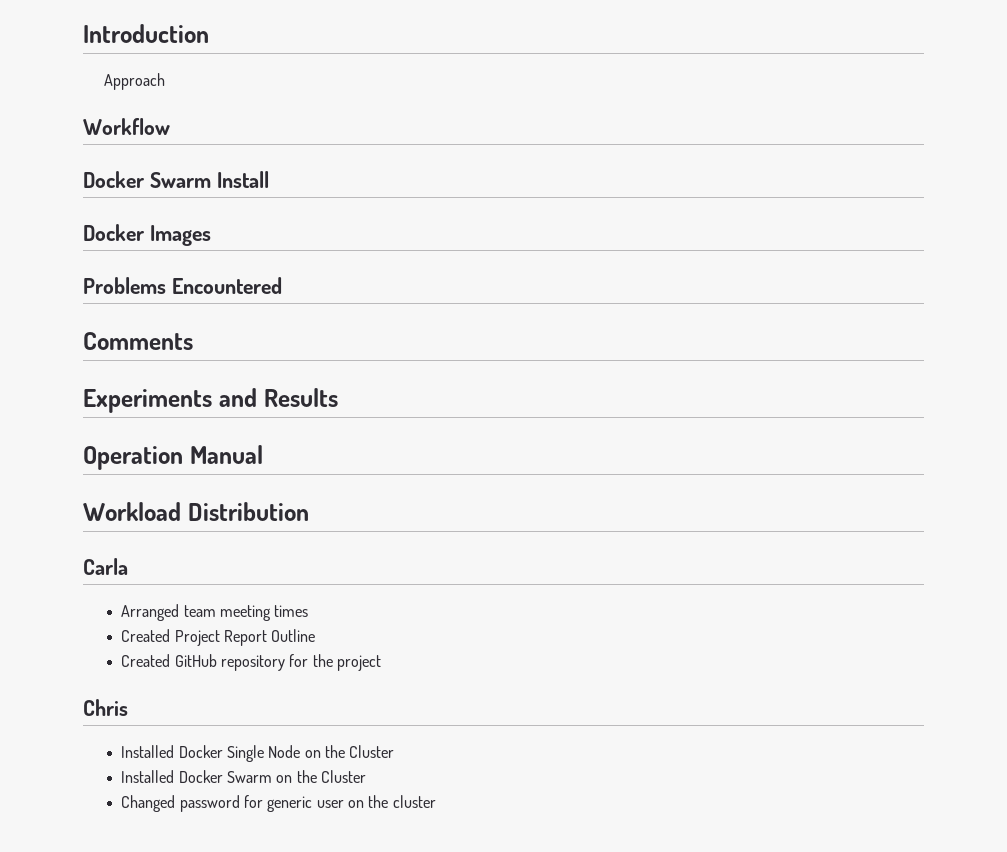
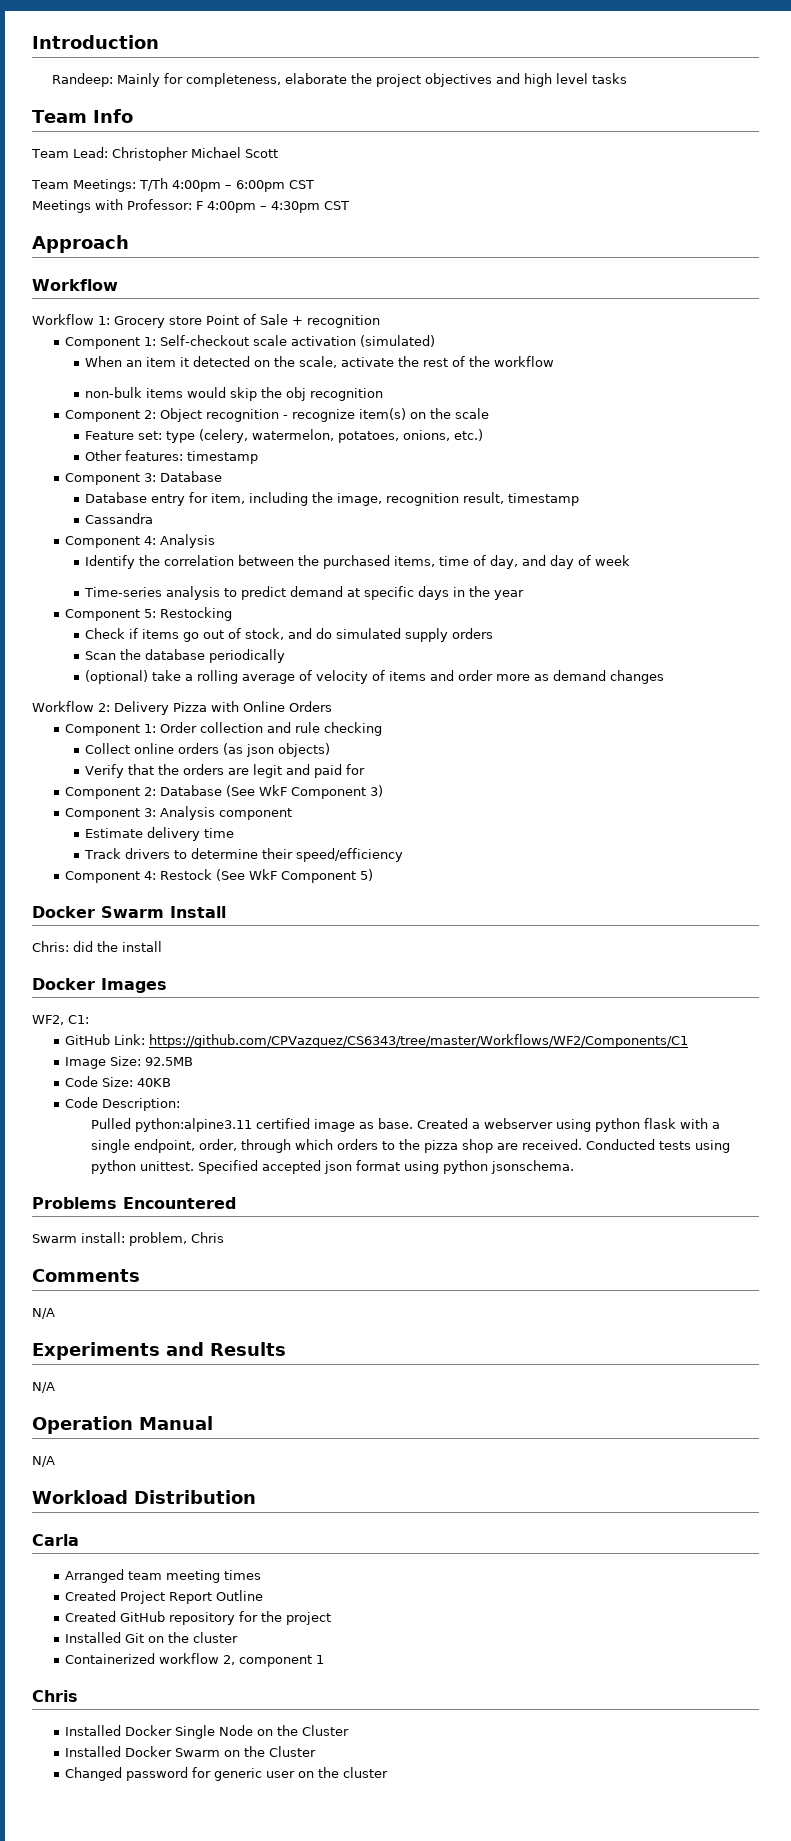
[103,73,165,90] [83,118,170,135] [83,171,269,188] [83,224,211,246] [83,277,282,294] Approach // Workflow // Docker Swarm Install // Docker Images // Problems Encountered -> [51,73,627,87] [32,109,133,123] [31,147,278,161] [31,178,314,192] [32,199,349,213] [32,235,129,253] [32,279,118,291] [32,314,380,328] [65,335,436,349] [85,356,555,368] [85,387,384,401] [65,408,490,422] [85,429,484,443] [85,450,259,464] [65,471,223,485] [85,492,580,506] [85,513,154,524] [65,534,216,548] [85,555,631,569] [84,586,525,600] [65,607,233,621] [85,628,494,642] [85,649,286,663] [85,670,665,684] [32,701,332,715] [65,722,383,736] [85,743,331,757] [85,764,366,778] [65,785,384,799] [65,806,293,820] [85,827,235,841] [84,848,404,862] [65,869,374,883] [32,906,226,918] [32,941,162,952] [32,978,167,993] [32,1015,89,1025] [65,1034,689,1048] [65,1056,194,1069] [65,1076,172,1087] [65,1097,181,1111] [90,1118,720,1132] [90,1139,730,1153] [90,1160,574,1174] [32,1197,236,1209] [32,1232,224,1246] Randeep: Mainly for completeness, elaborate the project objectives and high level tasks // Team Info // Team Lead: Christopher Michael Scott // Team Meetings: T/Th 4:00pm – 6:00pm CST // Meetings with Professor: F 4:00pm – 4:30pm CST // Approach // Workflow // Workflow 1: Grocery store Point of Sale + recognition // Component 1: Self-checkout scale activation (simulated) // When an item it detected on the scale, activate the rest of the workflow // non-bulk items would skip the obj recognition // Component 2: Object recognition - recognize item(s) on the scale // Feature set: type (celery, watermelon, potatoes, onions, etc.) // Other features: timestamp // Component 3: Database // Database entry for item, including the image, recognition result, timestamp // Cassandra // Component 4: Analysis // Identify the correlation between the purchased items, time of day, and day of week // Time-series analysis to predict demand at specific days in the year // Component 5: Restocking // Check if items go out of stock, and do simulated supply orders // Scan the database periodically // (optional) take a rolling average of velocity of items and order more as demand changes // Workflow 2: Delivery Pizza with Online Orders // Component 1: Order collection and rule checking // Collect online orders (as json objects) // Verify that the orders are legit and paid for // Component 2: Database (See WkF Component 3) // Component 3: Analysis component // Estimate delivery time // Track drivers to determine their speed/efficiency // Component 4: Restock (See WkF Component 5) // Docker Swarm Install // Chris: did the install // Docker Images // WF2, C1: // GitHub Link: https://github.com/CPVazquez/CS6343/tree/master/Workflows/WF2/Components/C1 // Image Size: 92.5MB // Code Size: 40KB // Code Description: // Pulled python:alpine3.11 certified image as base. Created a webserver using python flask with a single endpoint, order, through which orders to the pizza shop are received. Conducted tests using python unittest. Specified accepted json format using python jsonschema. // Problems Encountered // Swarm install: problem, Chris
(193, 341) none -> [32,1308,55,1319] // N/A
(338, 397) none -> [32,1382,55,1393] // N/A
(263, 454) none -> [32,1456,55,1467] // N/A
(382, 663) none -> [65,1632,239,1643] [65,1653,325,1667] // Installed Git on the cluster // Containerized workflow 2, component 1

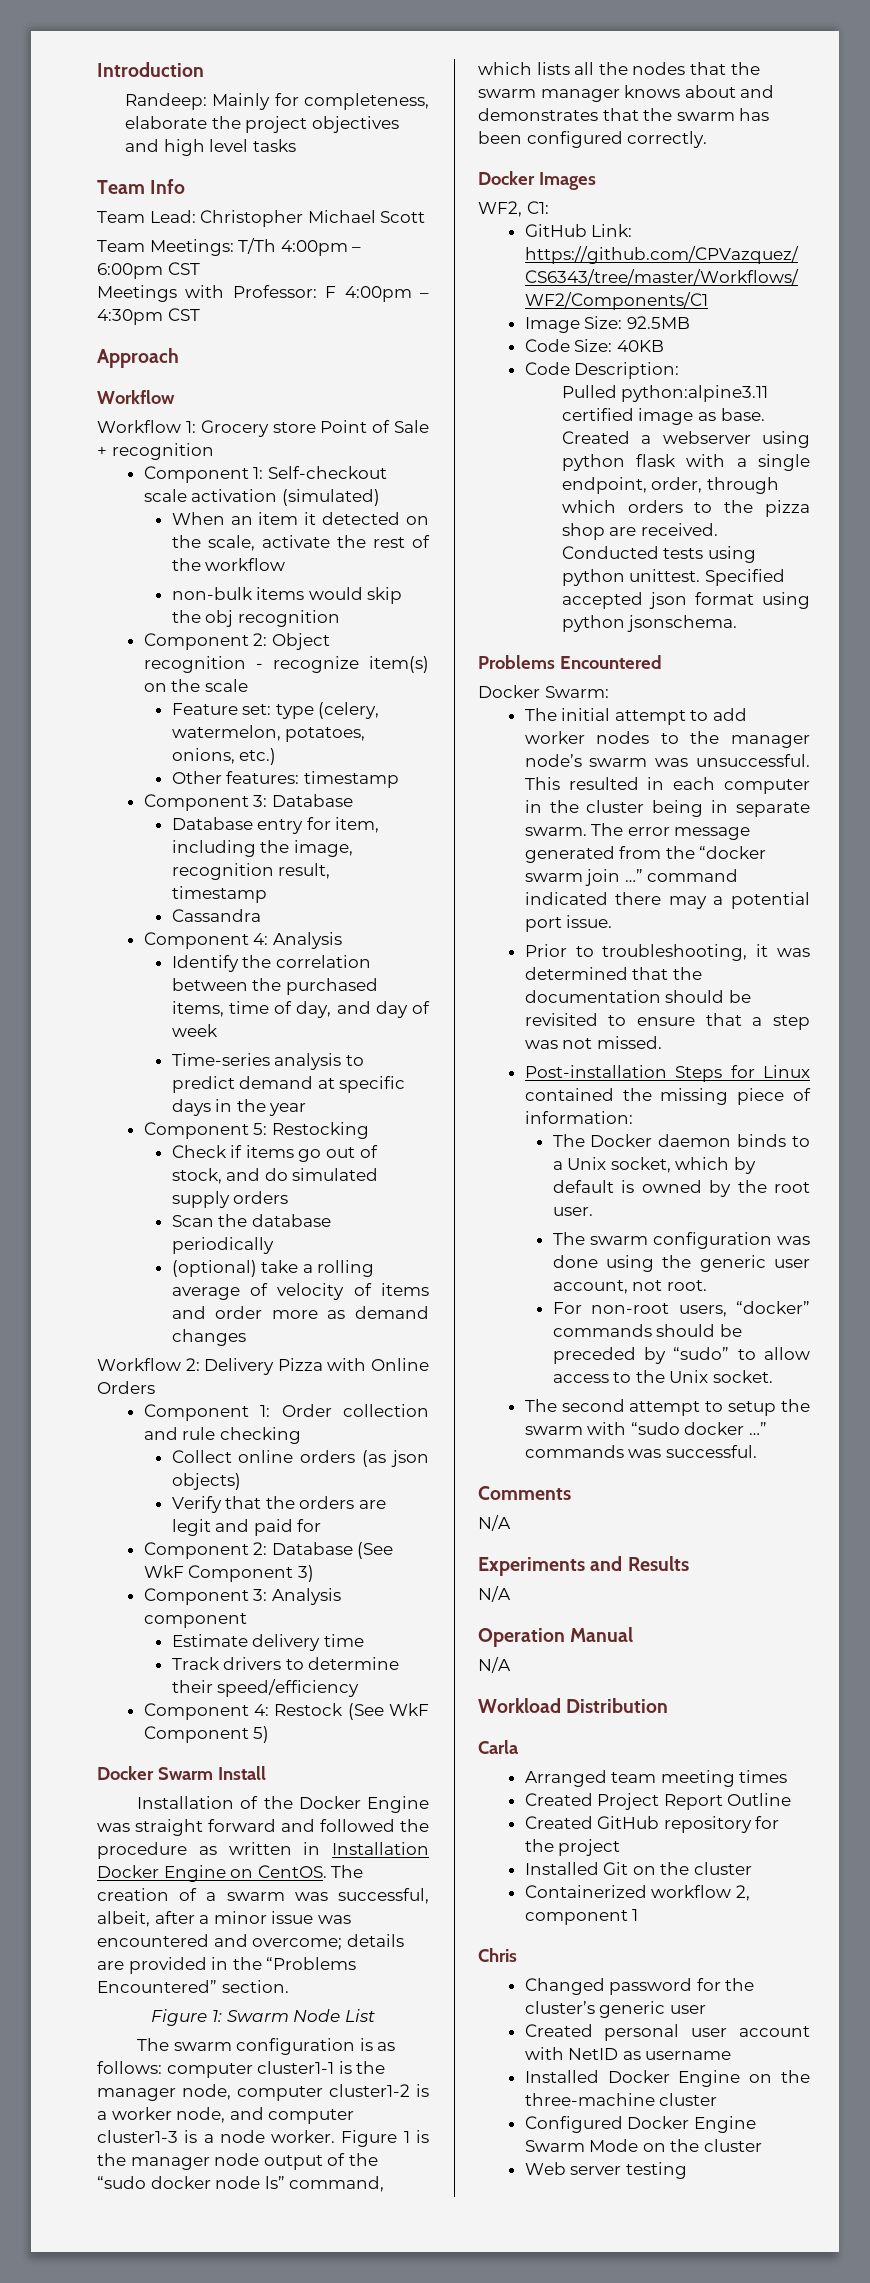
[32,941,162,952] Chris: did the install -> [136,1796,429,1813] [97,1819,429,1836] [97,1842,429,1859] [97,1865,364,1882] [97,1888,429,1904] [97,1911,351,1927] [97,1934,404,1950] [97,1957,357,1974] [97,1980,289,1993] [151,2009,375,2026] [136,2038,396,2055] [97,2061,386,2078] [97,2084,429,2101] [97,2107,355,2124] [97,2130,429,2147] [97,2153,378,2170] [97,2176,385,2192] [478,62,760,75] [478,85,775,102] [478,108,770,121] [478,131,708,148] Installation of the Docker Engine was straight forward and followed the procedure as written in Installation Docker Engine on CentOS. The creation of a swarm was successful, albeit, after a minor issue was encountered and overcome; details are provided in the “Problems Encountered” section. // Figure 1: Swarm Node List // The swarm configuration is as follows: computer cluster1-1 is the manager node, computer cluster1-2 is a worker node, and computer cluster1-3 is a node worker. Figure 1 is the manager node output of the “sudo docker node ls” command, which lists all the nodes that the swarm manager knows about and demonstrates that the swarm has been configured correctly.
[32,1232,224,1246] Swarm install: problem, Chris -> [478,685,609,698] [524,708,748,725] [524,731,810,748] [524,754,810,767] [524,777,810,794] [524,800,810,817] [524,823,751,840] [524,846,767,863] [524,869,739,886] [524,892,810,909] [524,915,613,932] [524,944,810,961] [524,967,702,980] [524,990,751,1003] [524,1013,810,1030] [524,1036,662,1049] [524,1065,810,1082] [524,1088,811,1105] [524,1111,633,1124] [552,1134,810,1147] [552,1157,756,1174] [552,1180,810,1197] [552,1207,593,1216] [552,1232,810,1249] [552,1255,810,1272] [552,1280,707,1294] [552,1301,810,1317] [552,1324,742,1337] [552,1347,810,1364] [552,1370,773,1383] [524,1399,810,1416] [524,1422,768,1435] [524,1445,757,1458] Docker Swarm: // The initial attempt to add worker nodes to the manager node’s swarm was unsuccessful. This resulted in each computer in the cluster being in separate swarm. The error message generated from the “docker swarm join …” command indicated there may a potential port issue. // Prior to troubleshooting, it was determined that the documentation should be revisited to ensure that a step was not missed. // Post-installation Steps for Linux contained the missing piece of information: // The Docker daemon binds to a Unix socket, which by default is owned by the root user. // The swarm configuration was done using the generic user account, not root. // For non-root users, “docker” commands should be preceded by “sudo” to allow access to the Unix socket. // The second attempt to setup the swarm with “sudo docker …” commands was successful.
[65,1725,350,1739] [65,1746,317,1757] [65,1767,389,1781] Installed Docker Single Node on the Cluster // Installed Docker Swarm on the Cluster // Changed password for generic user on the cluster -> [524,1978,755,1995] [524,2001,706,2018] [524,2024,810,2041] [524,2047,732,2060] [524,2070,810,2087] [524,2093,718,2106] [524,2116,756,2133] [524,2139,763,2152] [524,2162,687,2179] Changed password for the cluster’s generic user // Created personal user account with NetID as username // Installed Docker Engine on the three-machine cluster // Configured Docker Engine Swarm Mode on the cluster // Web server testing

